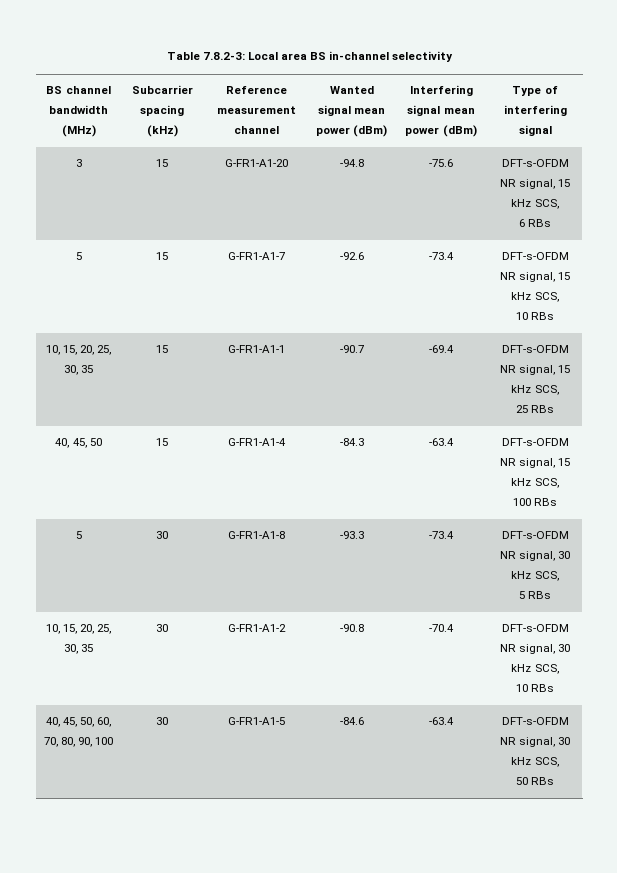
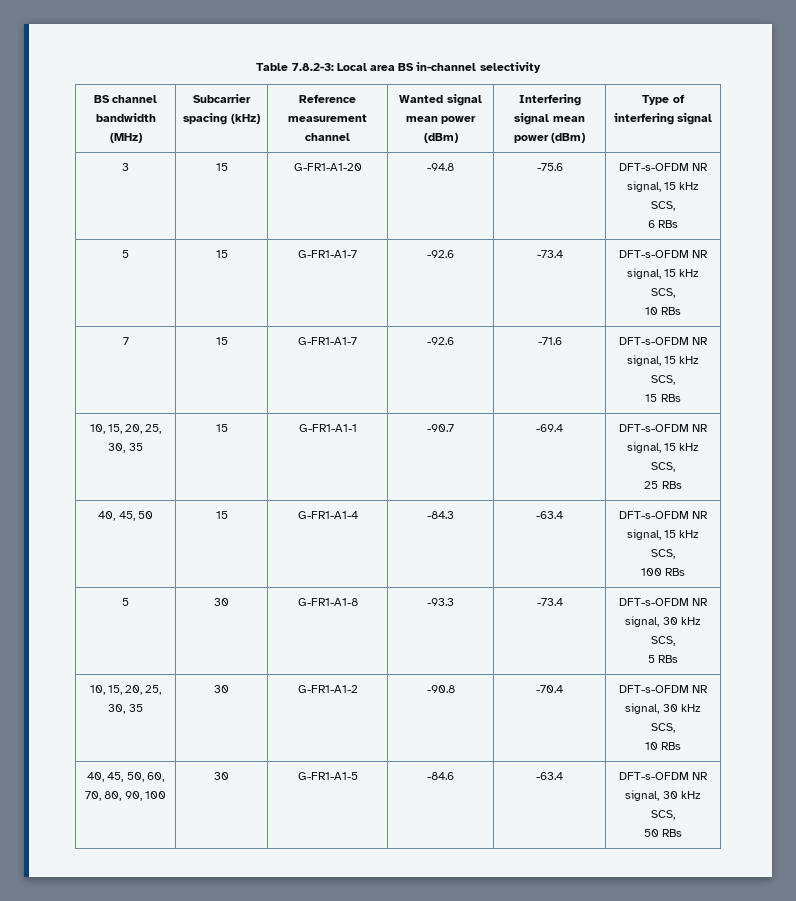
(555, 316) none -> [122,337,129,345] [215,337,228,345] [298,337,357,345] [427,337,454,345] [537,337,562,345] [618,337,709,345] [626,355,700,366] [650,375,675,385] [645,394,681,402] // 7 | 15 | G-FR1-A1-7 | -92.6 | -71.6 | DFT-s-OFDM NR signal, 15 kHz SCS, // 15 RBs

